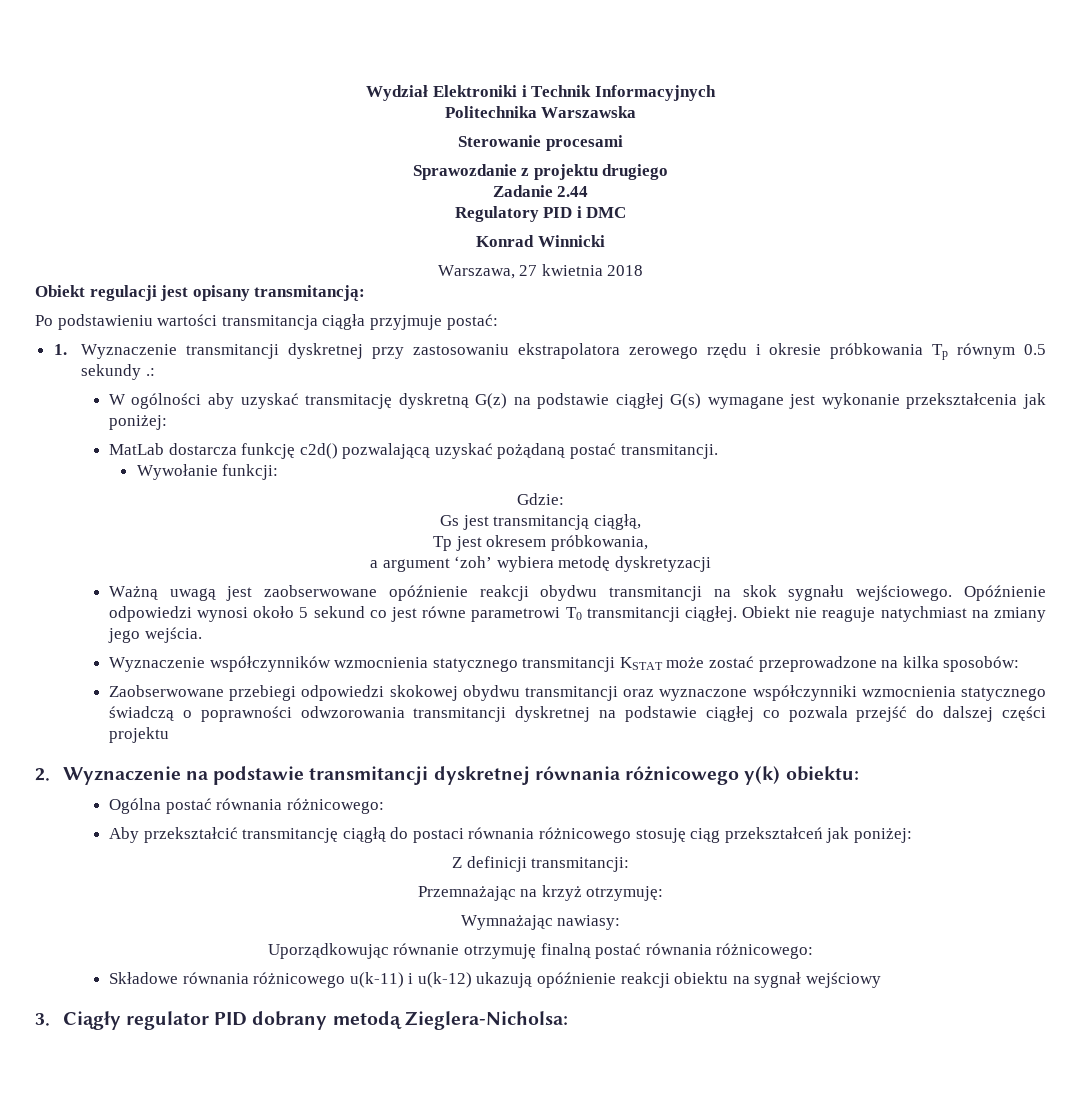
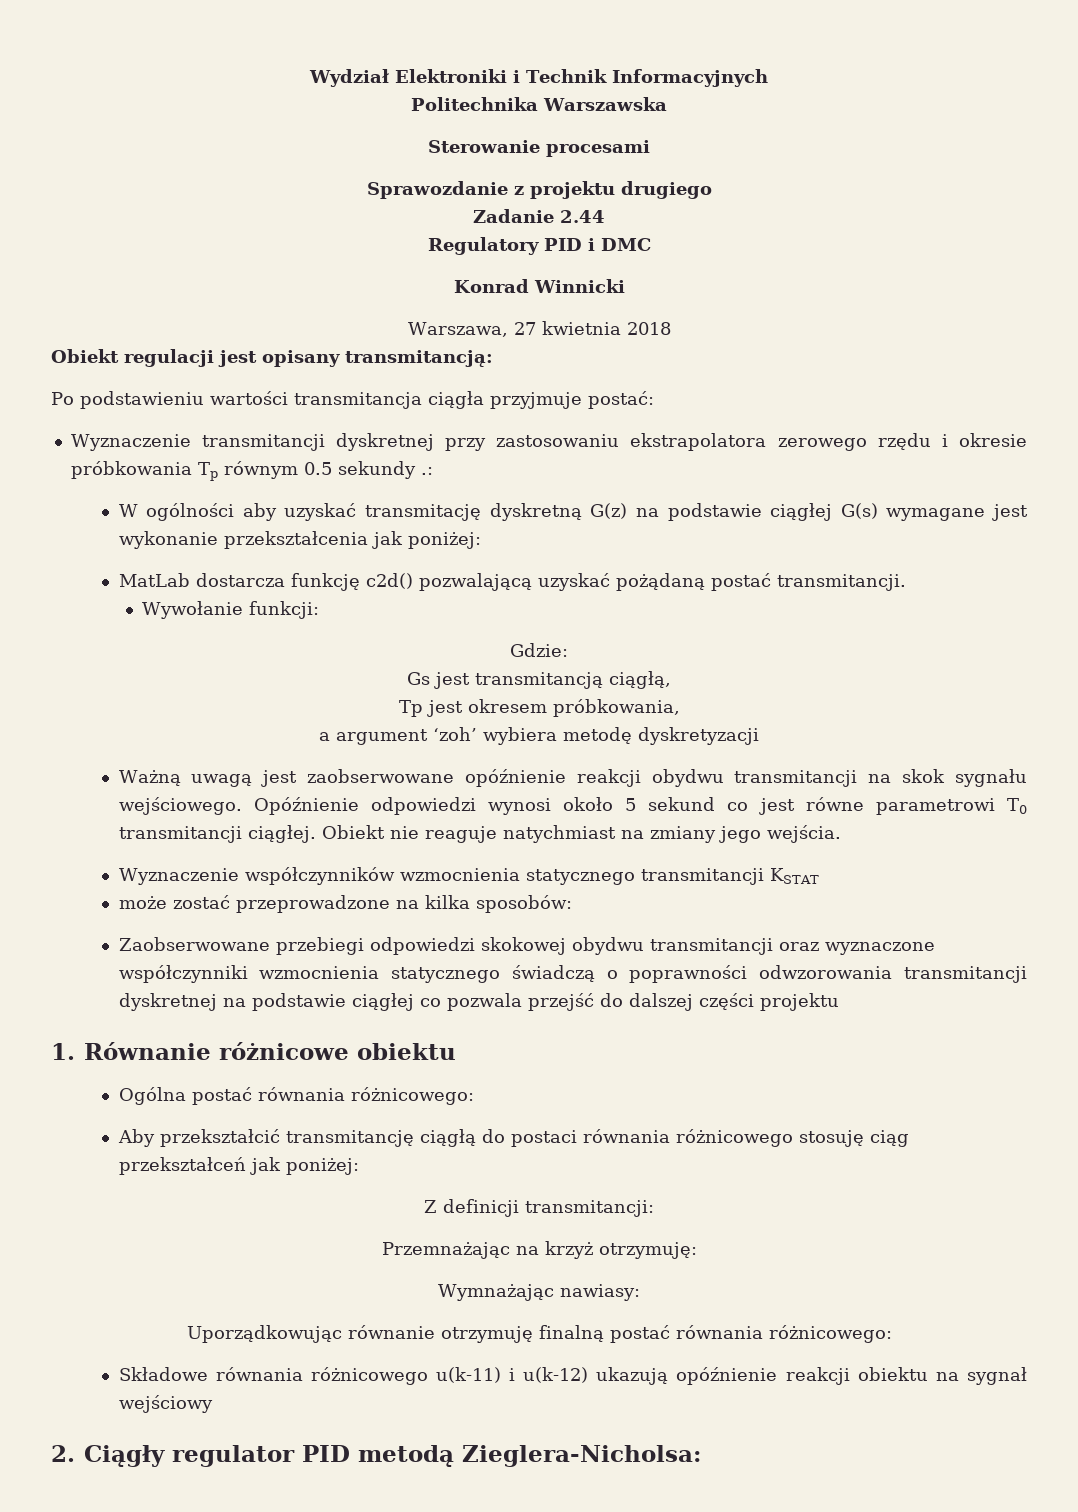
[53,344,67,355] 1. -> (654, 400) none
(663, 663) none -> (819, 876) //
[35,766,859,785] 2. Wyznaczenie na podstawie transmitancji dyskretnej równania różnicowego y(k) obiektu: -> [51,1042,456,1060] 1. Równanie różnicowe obiektu
[35,1013,50,1026] 3. -> [51,1445,75,1462] 2.
[252,1011,328,1030] dobrany -> (350, 1453) none

